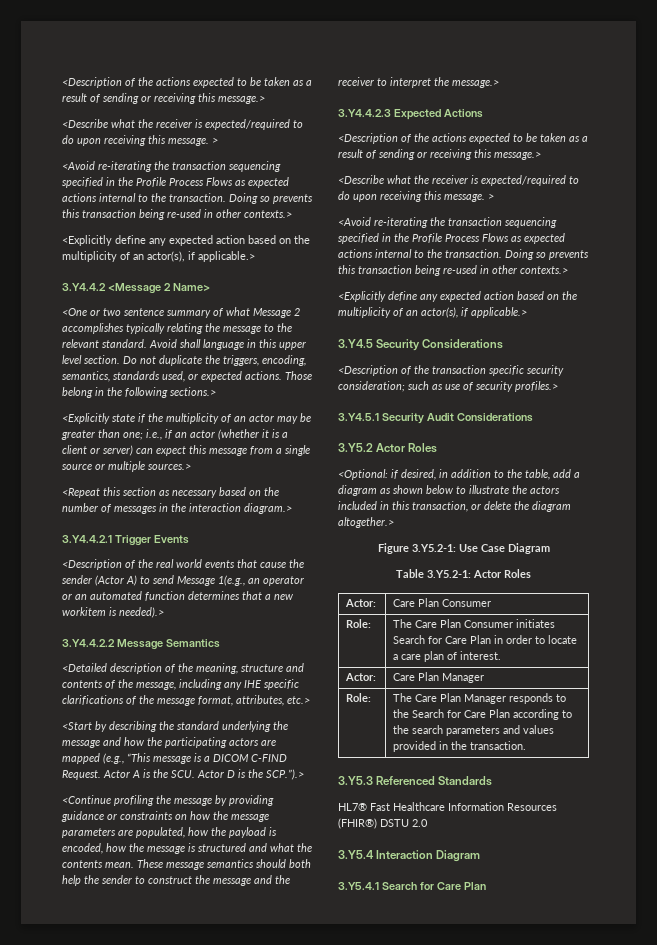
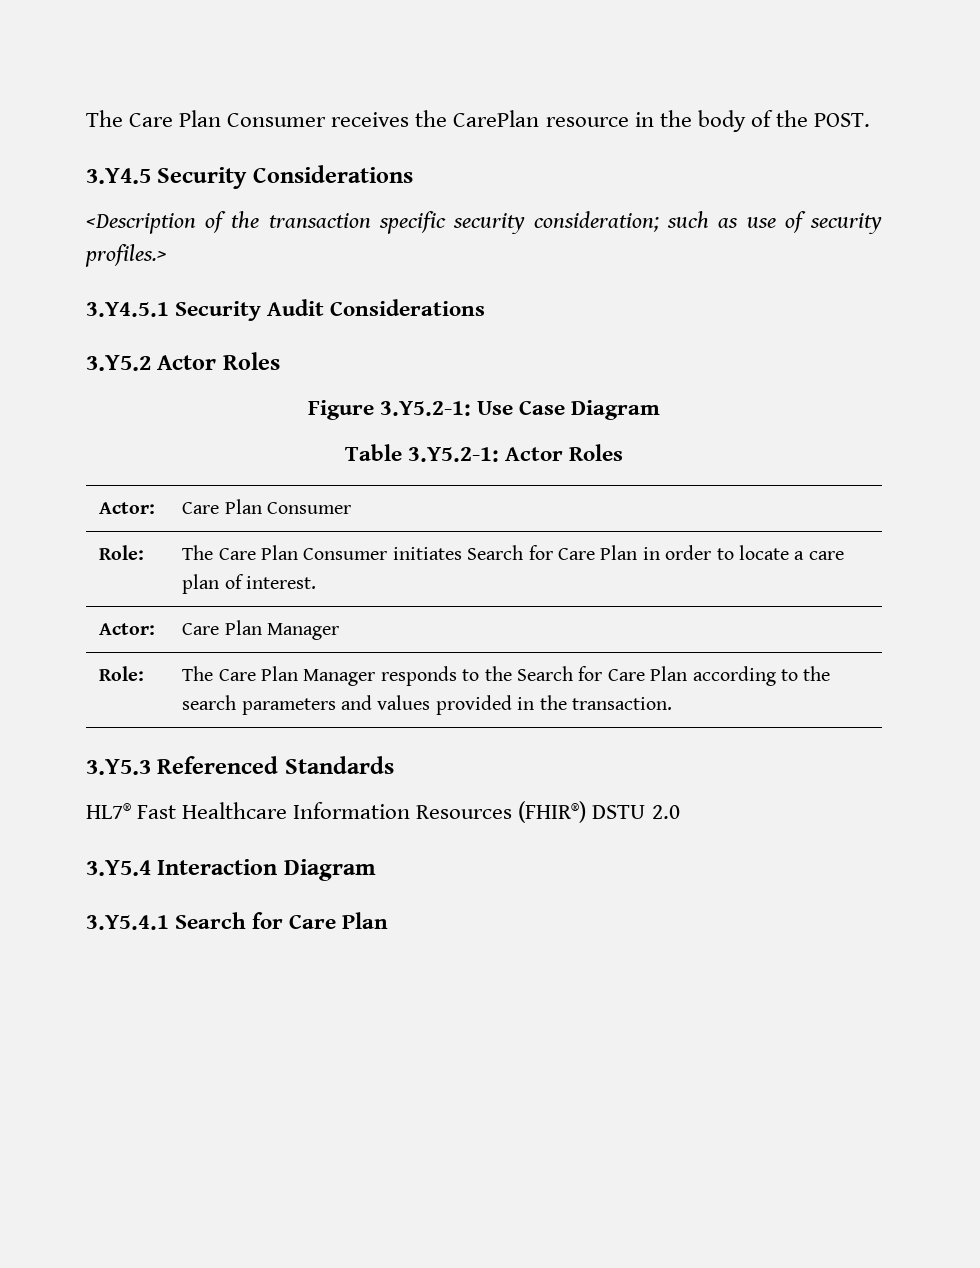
[62,77,312,88] [62,93,265,104] [62,119,303,130] [62,135,218,146] [62,161,281,172] [62,177,289,188] [62,193,313,204] [62,209,292,220] [62,235,310,246] [62,251,255,262] [62,283,210,294] [62,307,300,318] [62,323,292,334] [62,339,306,350] [62,355,306,366] [62,371,312,382] [62,387,216,398] [62,413,311,424] [61,429,288,440] [62,445,310,456] [62,461,191,472] [62,487,279,498] [62,503,292,514] [62,535,189,546] [62,559,304,570] [62,575,304,586] [62,591,294,601] [62,607,164,618] [62,639,220,650] [62,663,304,674] [62,679,299,690] [62,695,310,706] [62,721,288,732] [62,737,276,748] [62,753,287,764] [62,769,304,780] [62,795,274,806] [61,811,269,822] [62,827,277,838] [62,843,312,854] [62,859,311,870] [62,875,290,886] [338,77,499,88] [338,109,483,120] [338,133,588,144] [338,149,541,160] [338,175,579,186] [338,191,494,202] [338,217,557,228] [338,233,565,244] [338,249,589,260] [338,265,568,276] [338,291,577,302] [338,307,527,318] <Description of the actions expected to be taken as a result of sending or receiving this message.> // <Describe what the receiver is expected/required to do upon receiving this message. > // <Avoid re-iterating the transaction sequencing specified in the Profile Process Flows as expected actions internal to the transaction. Doing so prevents this transaction being re-used in other contexts.> // <Explicitly define any expected action based on the multiplicity of an actor(s), if applicable.> // 3.Y4.4.2 <Message 2 Name> // <One or two sentence summary of what Message 2 accomplishes typically relating the message to the relevant standard. Avoid shall language in this upper level section. Do not duplicate the triggers, encoding, semantics, standards used, or expected actions. Those belong in the following sections.> // <Explicitly state if the multiplicity of an actor may be greater than one; i.e., if an actor (whether it is a client or server) can expect this message from a single source or multiple sources.> // <Repeat this section as necessary based on the number of messages in the interaction diagram.> // 3.Y4.4.2.1 Trigger Events // <Description of the real world events that cause the sender (Actor A) to send Message 1(e.g., an operator or an automated function determines that a new workitem is needed).> // 3.Y4.4.2.2 Message Semantics // <Detailed description of the meaning, structure and contents of the message, including any IHE specific clarifications of the message format, attributes, etc.> // <Start by describing the standard underlying the message and how the participating actors are mapped (e.g., “This message is a DICOM C-FIND Request. Actor A is the SCU. Actor D is the SCP.”).> // <Continue profiling the message by providing guidance or constraints on how the message parameters are populated, how the payload is encoded, how the message is structured and what the contents mean. These message semantics should both help the sender to construct the message and the receiver to interpret the message.> // 3.Y4.4.2.3 Expected Actions // <Description of the actions expected to be taken as a result of sending or receiving this message.> // <Describe what the receiver is expected/required to do upon receiving this message. > // <Avoid re-iterating the transaction sequencing specified in the Profile Process Flows as expected actions internal to the transaction. Doing so prevents this transaction being re-used in other contexts.> // <Explicitly define any expected action based on the multiplicity of an actor(s), if applicable.> -> [86,110,870,132] The Care Plan Consumer receives the CarePlan resource in the body of the POST.
[338,469,580,480] [338,485,560,496] [338,501,571,512] [338,517,394,528] // <Optional: if desired, in addition to the table, add a diagram as shown below to illustrate the actors included in this transaction, or delete the diagram altogether.> -> (280, 361) none

